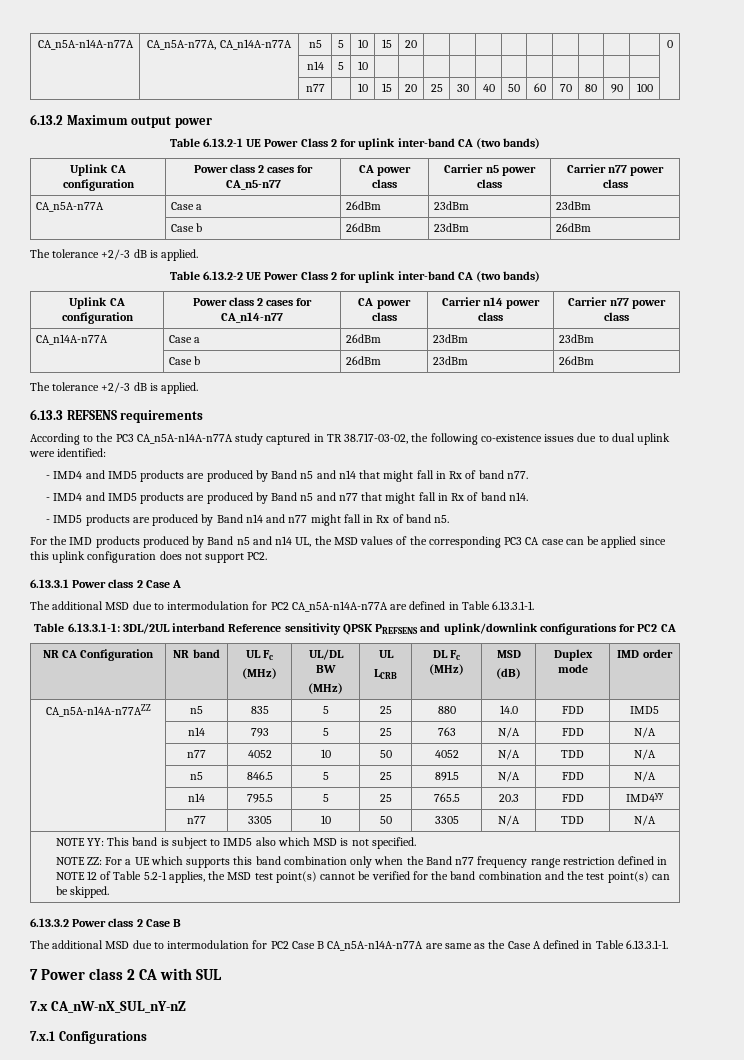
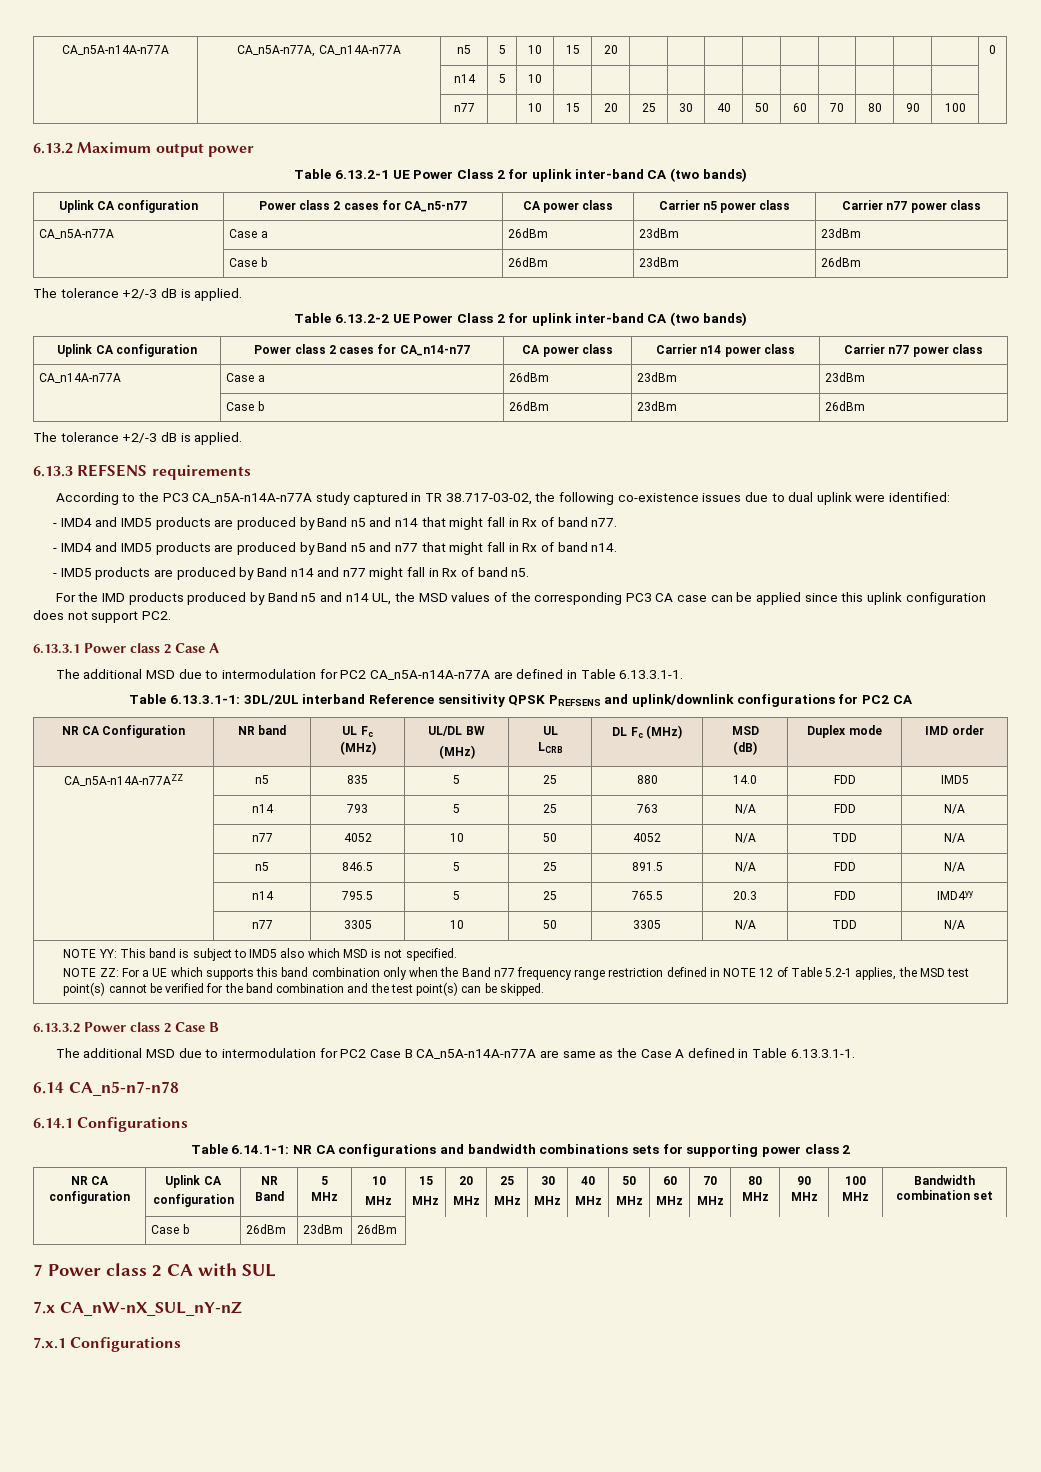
(668, 944) none -> [33,1081,179,1096] [33,1117,189,1132] [190,1144,851,1157] [70,1176,110,1185] [49,1191,130,1204] [165,1175,222,1188] [152,1194,234,1207] [260,1176,278,1185] [254,1191,284,1201] [321,1176,328,1185] [311,1192,338,1201] [371,1176,386,1185] [365,1196,392,1205] [418,1176,433,1185] [412,1196,439,1205] [459,1176,473,1185] [452,1196,480,1205] [500,1176,514,1185] [493,1196,521,1205] [540,1176,555,1185] [534,1196,561,1205] [581,1176,595,1185] [574,1196,602,1205] [622,1176,636,1185] [615,1196,643,1205] [662,1176,677,1185] [656,1196,683,1205] [703,1176,717,1185] [696,1196,724,1205] [748,1176,762,1185] [741,1192,769,1201] [797,1176,811,1185] [790,1192,818,1201] [845,1176,866,1185] [842,1192,869,1201] [914,1175,975,1185] [895,1190,994,1200] [151,1224,189,1234] [246,1224,287,1234] [303,1224,344,1234] [357,1224,398,1234] // 6.14 CA_n5-n7-n78 // 6.14.1 Configurations // Table 6.14.1-1: NR CA configurations and bandwidth combinations sets for supporting power class 2 // NR CA configuration | Uplink CA // configuration | NR Band | 5 // MHz | 10 // MHz | 15 // MHz | 20 // MHz | 25 // MHz | 30 // MHz | 40 // MHz | 50 // MHz | 60 // MHz | 70 // MHz | 80 MHz | 90 MHz | 100 MHz | Bandwidth combination set // | Case b | 26dBm | 23dBm | 26dBm

